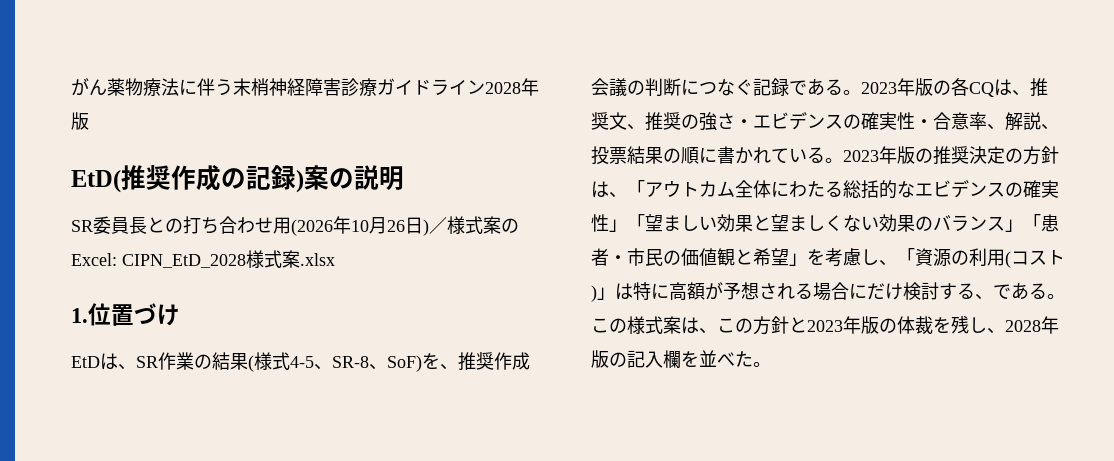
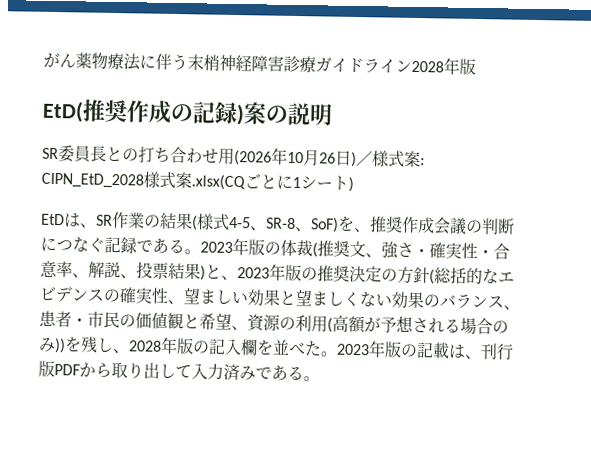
[501,218,519,233] [71,253,117,266] のExcel: -> [420,158,425,166] :
[300,253,335,266] [71,303,180,326] .xlsx // 1.位置づけ -> [191,173,354,192] .xlsx(CQごとに1シート)
[951,78,1048,97] [591,112,861,131] 各CQは、推奨文、推奨の強さ・エビデンスの -> [280,239,430,259] 体裁(推奨文、強さ・
[663,146,843,164] の順に書かれている。 -> [200,264,238,281] )と、
[591,180,843,198] は、「アウトカム全体にわたる -> [429,269,435,285] (
[609,214,645,232] 」「 -> [167,299,184,305] 、
[1005,214,1041,232] 」「 -> [503,305,520,310] 、
[789,248,1065,268] [591,282,669,302] 」を考慮し、「資源の利用(コスト)」は特に -> [231,314,333,333] 、資源の利用(
[849,282,1065,300] [591,316,933,335] にだけ検討する、である。この様式案は、この方針と2023年版の体裁 -> [492,320,509,334] [38,337,66,354] のみ))
(771, 364) none -> [336,340,514,361] [38,360,320,382] 2023年版の記載は、刊行版PDFから取り出して入力済みである。

